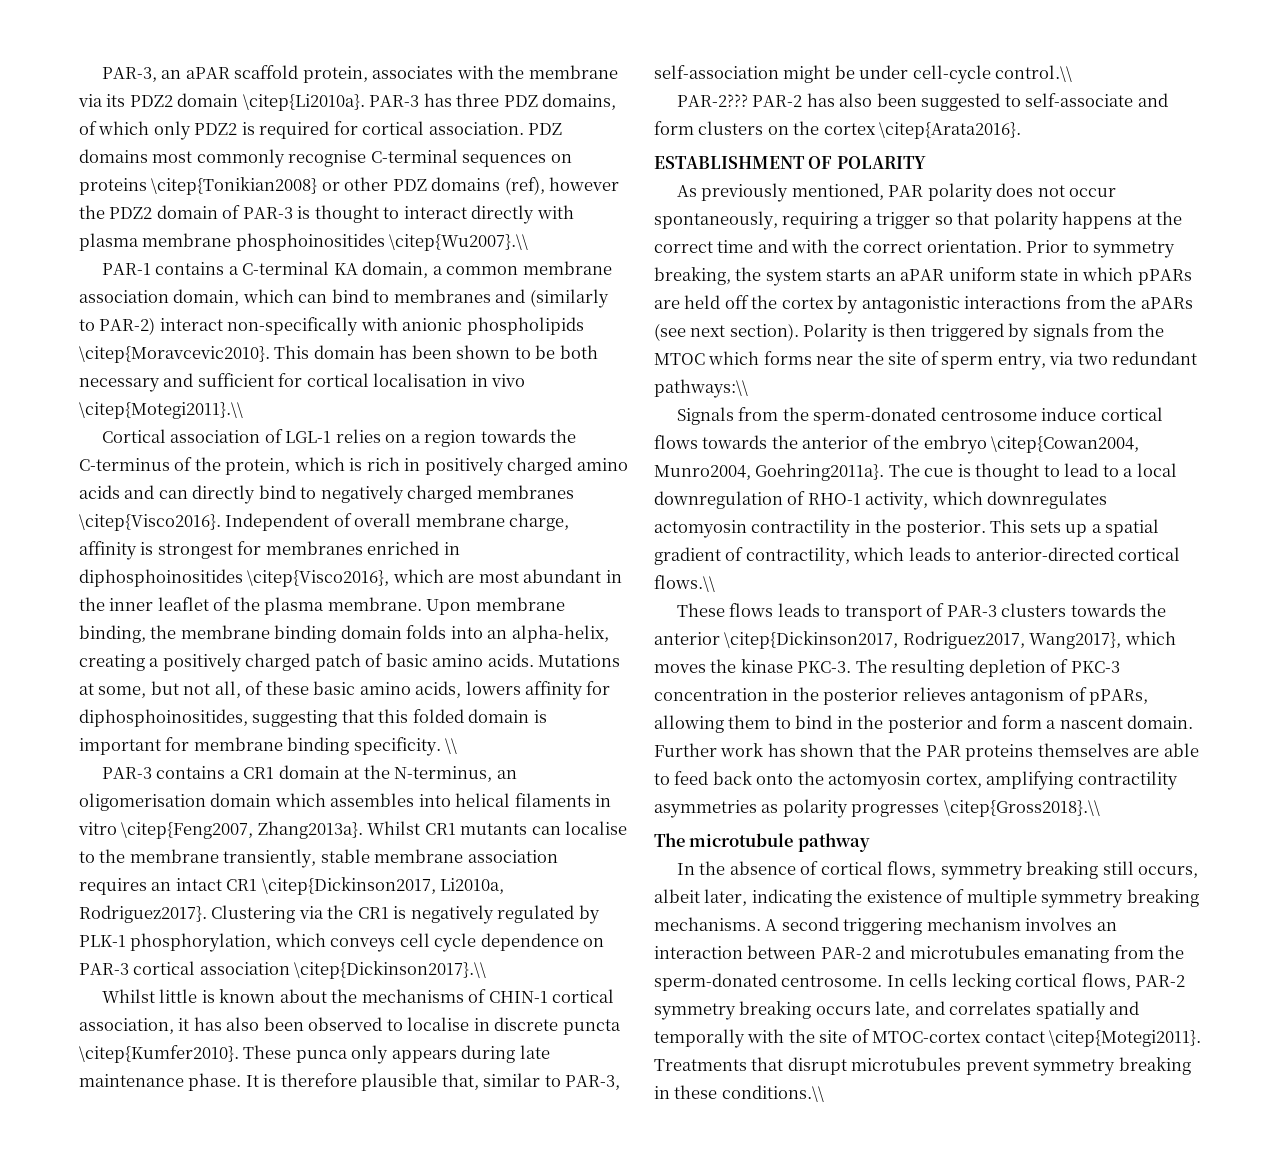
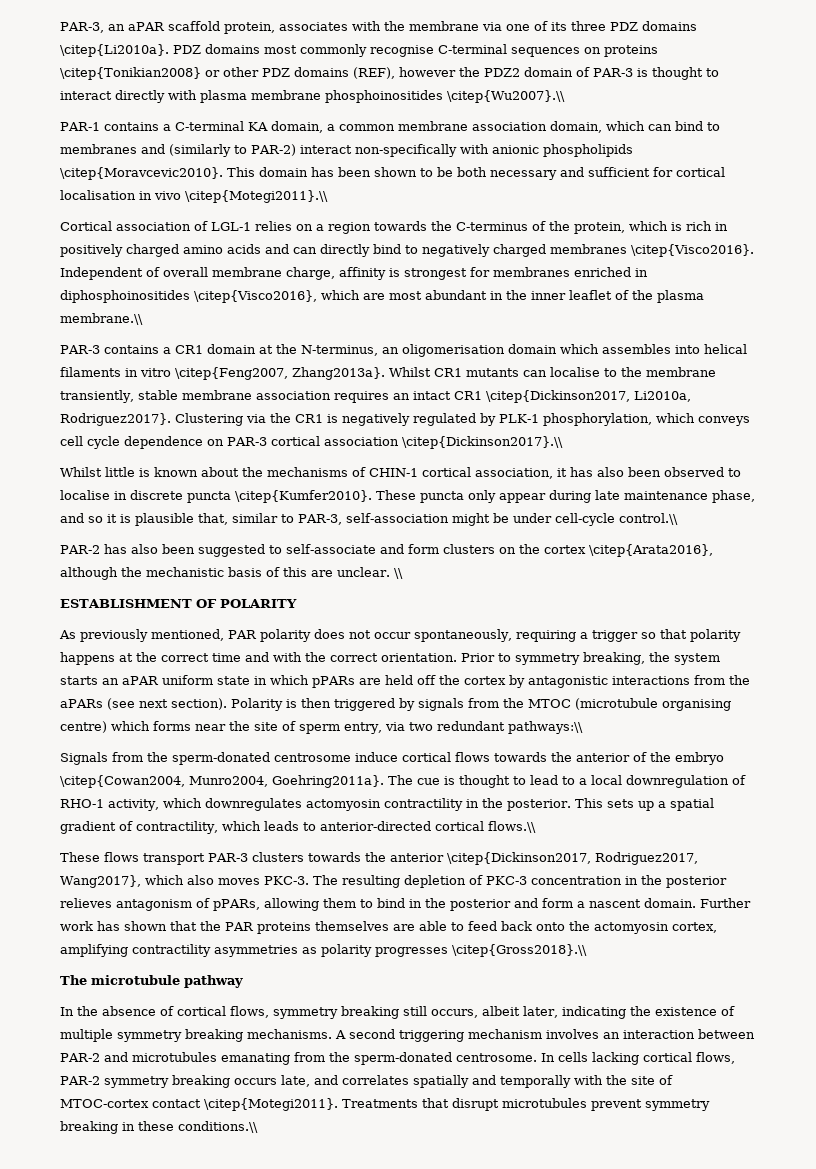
[106,93,617,111] [79,121,524,140] its PDZ2 domain \citep{Li2010a}. PAR-3 has three PDZ domains, of which only PDZ2 is required for cortical association. -> [505,21,697,31] [60,44,169,57] one of its three PDZ domains \citep{Li2010a}.
[504,177,545,195] (ref), -> [352,67,395,79] (REF),
[327,597,565,615] [79,625,609,643] [79,653,621,672] [79,681,611,700] [79,709,547,727] [79,737,458,756] membrane. Upon membrane binding, the membrane binding domain folds into an alpha-helix, creating a positively charged patch of basic amino acids. Mutations at some, but not all, of these basic amino acids, lowers affinity for diphosphoinositides, suggesting that this folded domain is important for membrane binding specificity. \\ -> [60,313,143,325] membrane.\\
[295,1045,550,1064] [79,1073,357,1091] punca only appears during late maintenance phase. It is therefore -> [420,490,755,503] [60,513,131,523] puncta only appear during late maintenance phase, and so it is
[677,94,749,107] PAR-2??? -> (678, 519) none
[879,122,1022,139] \citep{Arata2016}. -> [588,544,713,557] [60,567,403,580] \citep{Arata2016}, although the mechanistic basis of this are unclear. \\
(705, 359) none -> [574,698,731,711] [60,721,107,733] (microtubule organising centre)
[777,603,945,621] leads to transport of -> [143,853,205,865] transport
[654,659,793,673] moves the kinase -> [186,875,260,885] also moves
[951,973,1011,991] lecking -> [591,1052,639,1065] lacking

